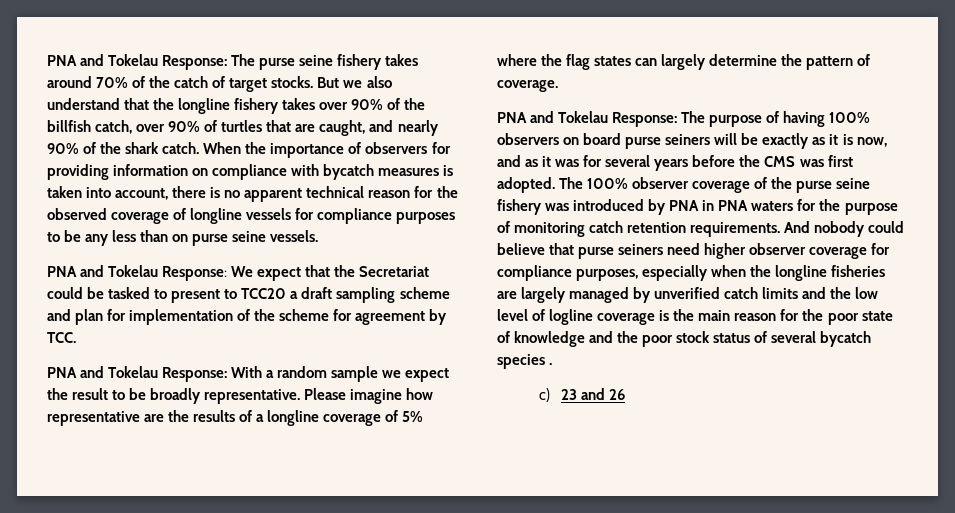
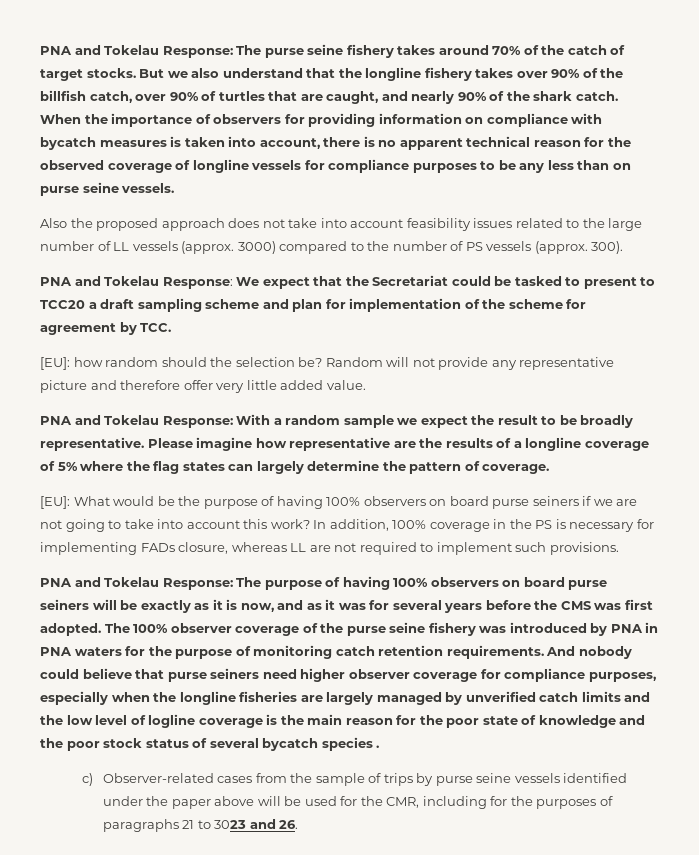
(319, 236) none -> [40,218,643,231] [40,241,624,254] // Also the proposed approach does not take into account feasibility issues related to the large number of LL vessels (approx. 3000) compared to the number of PS vessels (approx. 300).
(76, 337) none -> [40,357,615,370] [40,380,366,393] // [EU]: how random should the selection be? Random will not provide any representative picture and therefore offer very little added value.
(558, 86) none -> [40,496,638,509] [40,519,654,532] [40,542,619,555] // [EU]: What would be the purpose of having 100% observers on board purse seiners if we are not going to take into account this work? In addition, 100% coverage in the PS is necessary for implementing FADs closure, whereas LL are not required to implement such provisions.
[560,388,625,400] 23 and 26 -> [102,773,628,786] [102,796,613,809] [102,819,299,832] Observer-related cases from the sample of trips by purse seine vessels identified under the paper above will be used for the CMR, including for the purposes of paragraphs 21 to 3023 and 26.

